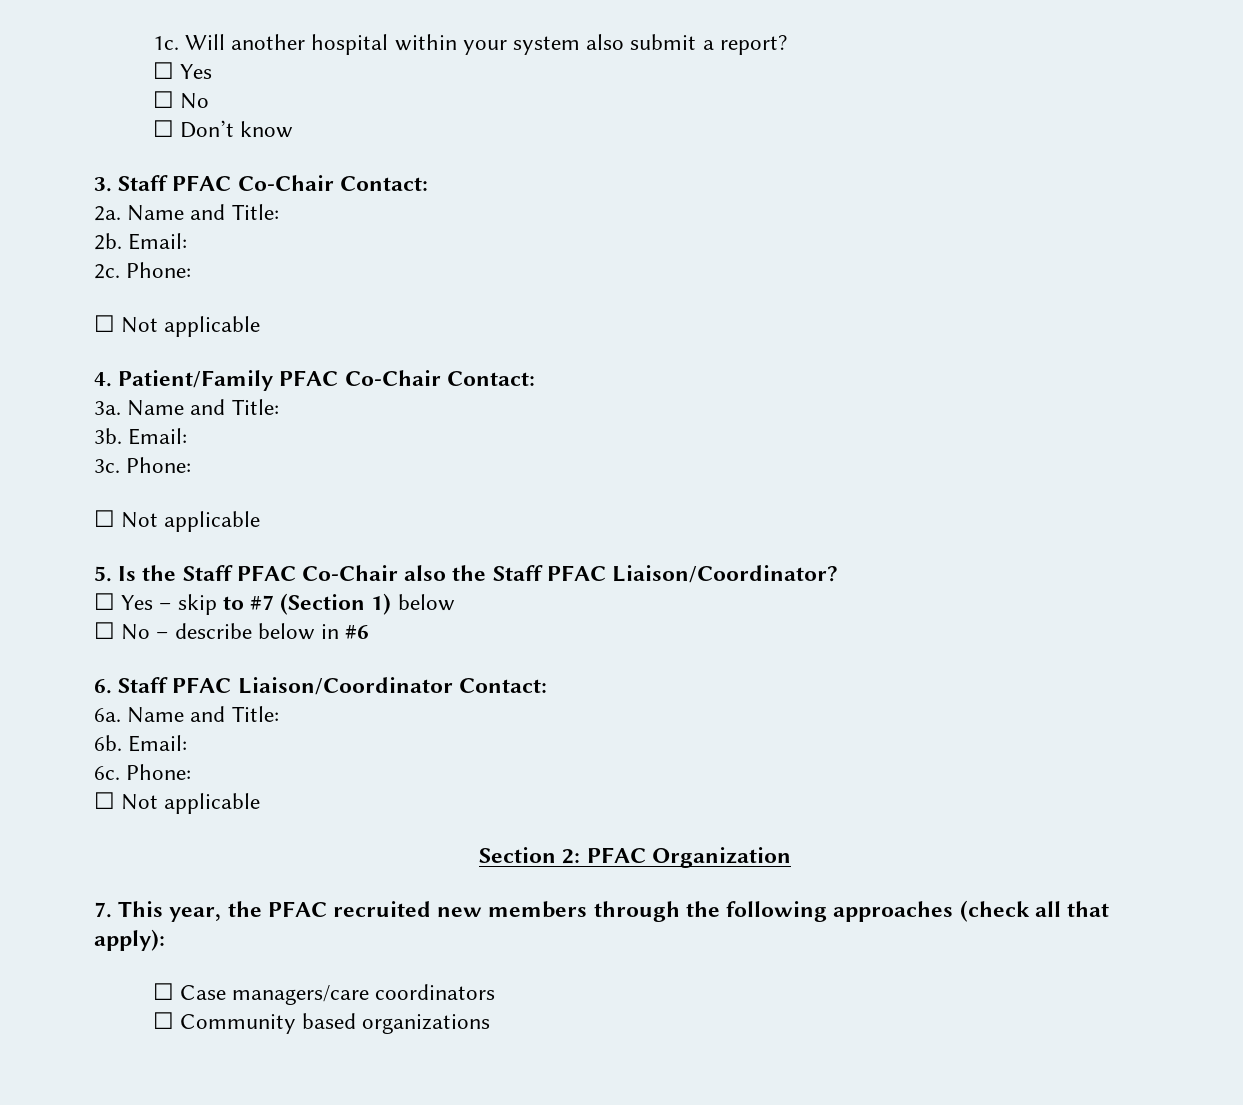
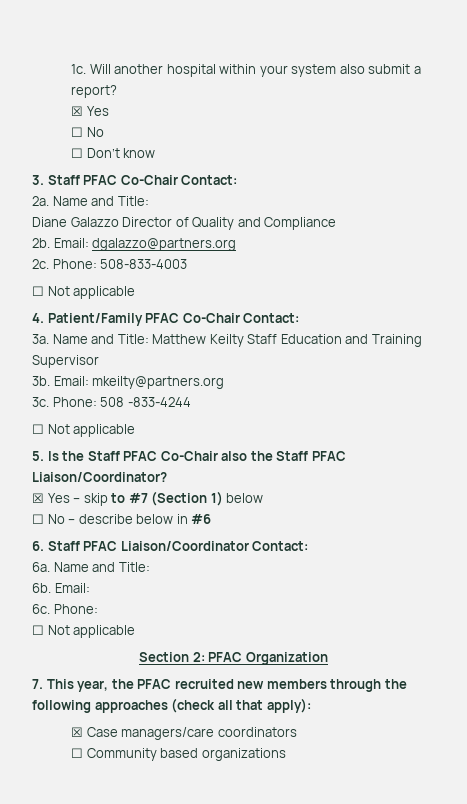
[152,62,174,79] ☐ -> [71,106,84,116] ☒
(279, 212) none -> [32,217,337,230] // Diane Galazzo Director of Quality and Compliance
(188, 241) none -> [92,238,237,251] dgalazzo@partners.org
(192, 270) none -> [100,259,188,269] 508-833-4003
(279, 407) none -> [152,334,422,347] [32,355,99,368] Matthew Keilty Staff Education and Training Supervisor
(188, 436) none -> [92,376,225,389] mkeilty@partners.org
(192, 465) none -> [100,397,191,407] 508 -833-4244
[94,593,115,610] ☐ -> [32,493,44,503] ☒
[152,983,174,1000] ☐ -> [71,727,84,737] ☒

